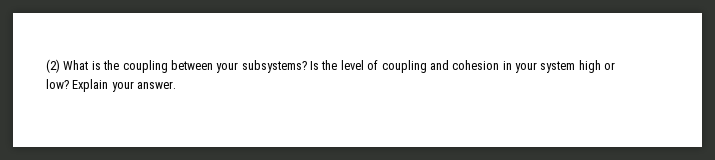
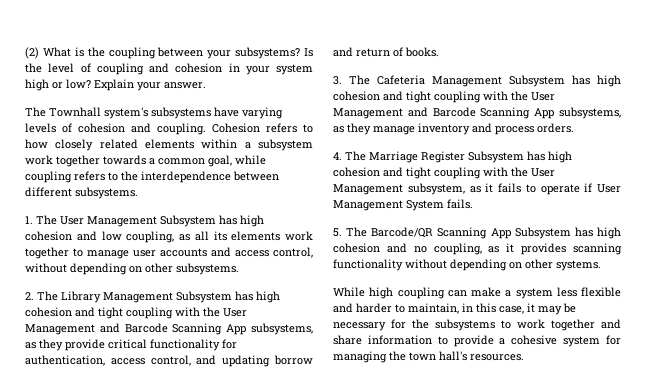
(177, 85) none -> [25,107,283,119] [25,123,313,135] [25,139,313,151] [25,155,266,167] [25,171,279,183] [25,187,138,199] [25,215,264,227] [25,231,313,243] [25,247,313,259] [25,263,239,275] [25,291,280,303] [25,307,247,319] [25,323,313,335] [25,339,237,351] [25,355,313,367] [333,47,439,57] [333,75,621,87] [333,91,555,103] [333,107,621,119] [333,123,574,135] [333,151,572,163] [333,167,555,179] [333,183,621,195] [333,199,473,211] [333,227,621,239] [333,243,622,255] [333,259,601,271] [333,287,621,299] [333,303,576,315] [333,319,621,331] [333,335,621,347] [333,351,524,363] // The Townhall system's subsystems have varying levels of cohesion and coupling. Cohesion refers to how closely related elements within a subsystem work together towards a common goal, while coupling refers to the interdependence between different subsystems. // 1. The User Management Subsystem has high cohesion and low coupling, as all its elements work together to manage user accounts and access control, without depending on other subsystems. // 2. The Library Management Subsystem has high cohesion and tight coupling with the User Management and Barcode Scanning App subsystems, as they provide critical functionality for authentication, access control, and updating borrow and return of books. // 3. The Cafeteria Management Subsystem has high cohesion and tight coupling with the User Management and Barcode Scanning App subsystems, as they manage inventory and process orders. // 4. The Marriage Register Subsystem has high cohesion and tight coupling with the User Management subsystem, as it fails to operate if User Management System fails. // 5. The Barcode/QR Scanning App Subsystem has high cohesion and no coupling, as it provides scanning functionality without depending on other systems. // While high coupling can make a system less flexible and harder to maintain, in this case, it may be necessary for the subsystems to work together and share information to provide a cohesive system for managing the town hall's resources.

